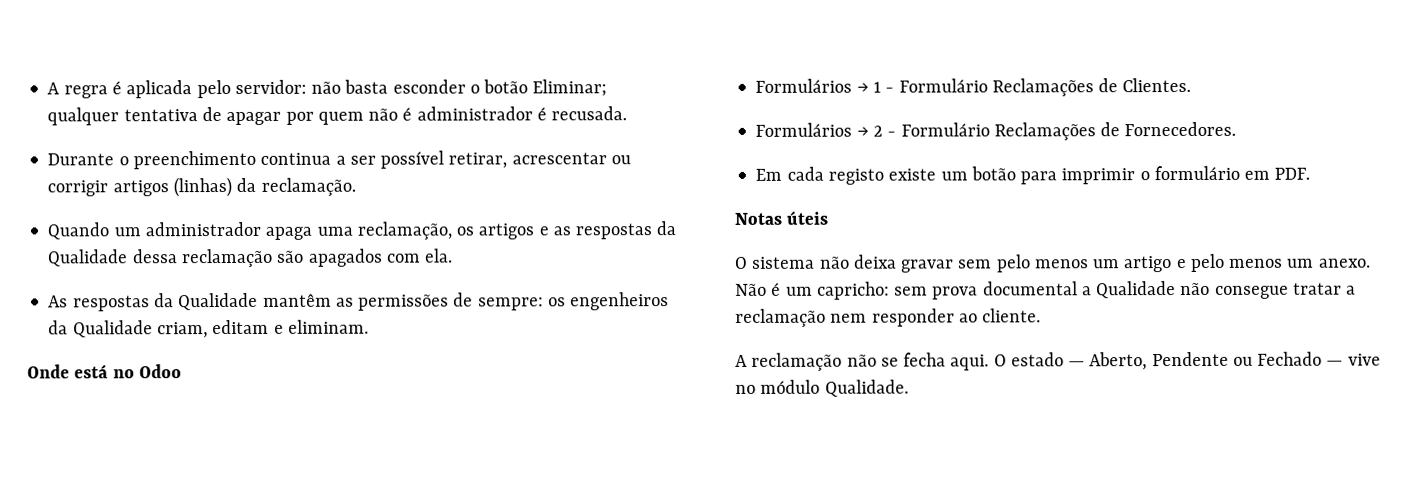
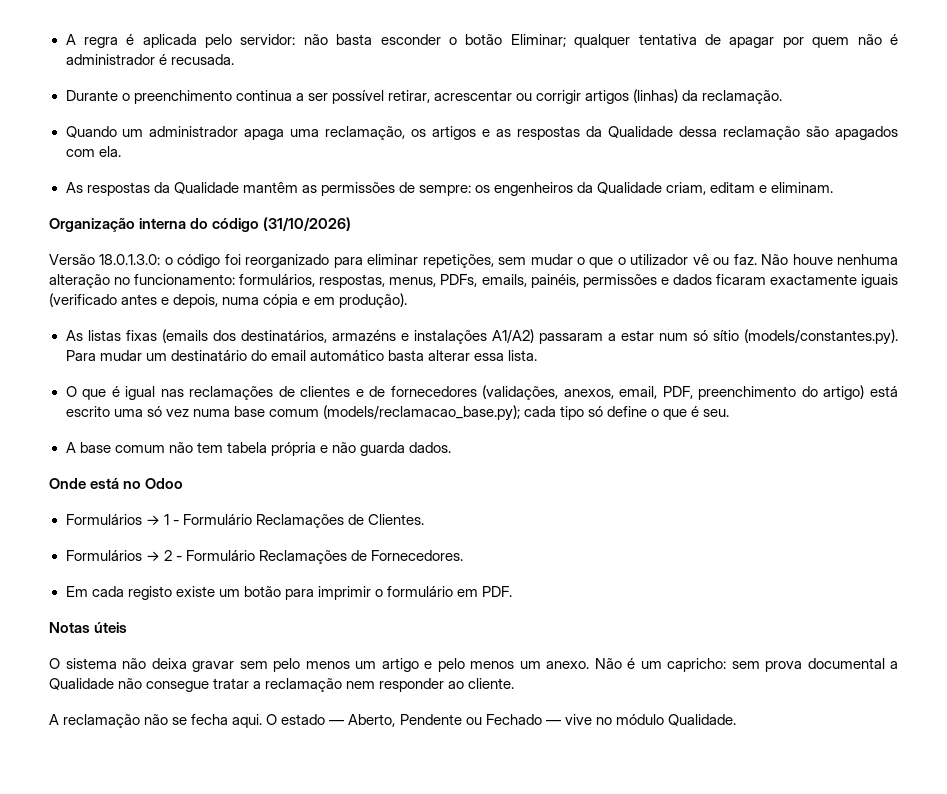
(369, 326) none -> [49,217,352,232] [49,254,899,268] [49,274,898,288] [49,293,408,308] [65,329,898,345] [65,350,537,361] [65,385,899,400] [65,405,730,421] [65,442,452,456] // Organização interna do código (31/10/2026) // Versão 18.0.1.3.0: o código foi reorganizado para eliminar repetições, sem mudar o que o utilizador vê ou faz. Não houve nenhuma alteração no funcionamento: formulários, respostas, menus, PDFs, emails, painéis, permissões e dados ficaram exactamente iguais (verificado antes e depois, numa cópia e em produção). // As listas fixas (emails dos destinatários, armazéns e instalações A1/A2) passaram a estar num só sítio (models/constantes.py). Para mudar um destinatário do email automático basta alterar essa lista. // O que é igual nas reclamações de clientes e de fornecedores (validações, anexos, email, PDF, preenchimento do artigo) está escrito uma só vez numa base comum (models/reclamacao_base.py); cada tipo só define o que é seu. // A base comum não tem tabela própria e não guarda dados.

